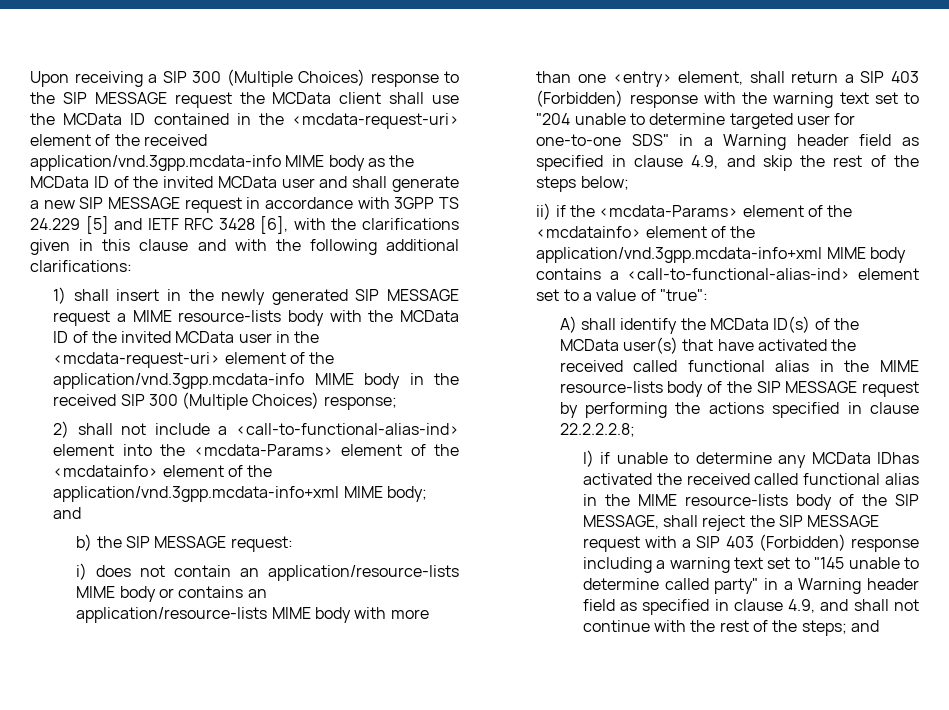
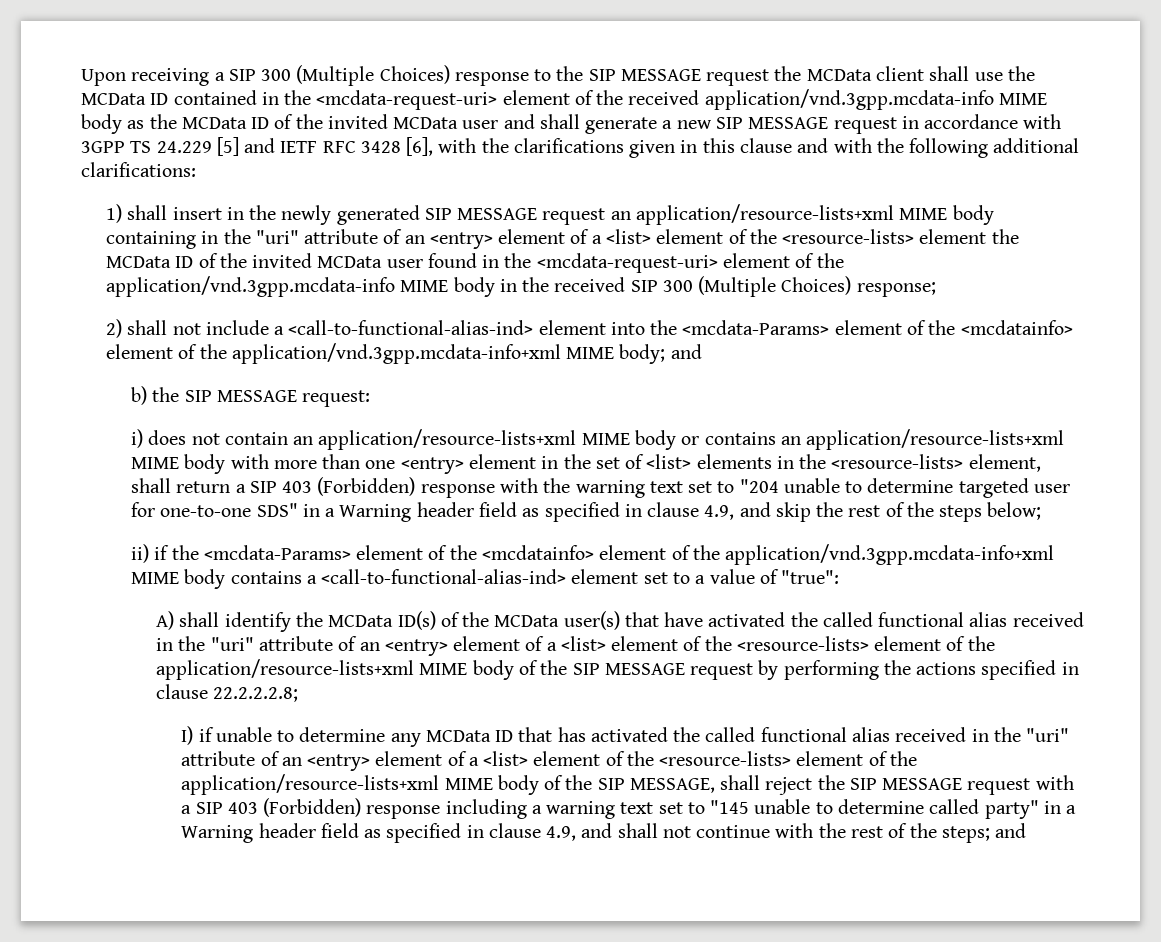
[116,310,459,326] [53,331,272,343] a MIME resource-lists body with the MCData ID of the invited MCData user -> [610,204,994,225] [106,229,1019,249] [106,253,477,268] an application/resource-lists+xml MIME body containing in the "uri" attribute of an <entry> element of a <list> element of the <resource-lists> element the MCData ID of the invited MCData user found
[268,565,459,581] application/resource-lists -> [318,429,577,450] application/resource-lists+xml
[76,607,268,623] application/resource-lists -> [806,429,1065,450] application/resource-lists+xml
(672, 79) none -> [468,454,964,469] element in the set of <list> elements in the <resource-lists>
[559,360,919,372] [559,381,663,393] received called functional alias in the MIME resource-lists -> [822,612,1084,627] [156,636,995,656] [156,659,468,680] called functional alias received in the "uri" attribute of an <entry> element of a <list> element of the <resource-lists> element of the application/resource-lists+xml MIME
[877,452,919,464] [582,473,919,485] [582,494,788,506] IDhas activated the received called functional alias in the MIME resource-lists -> [495,727,1070,742] [181,751,917,771] [181,774,493,795] ID that has activated the called functional alias received in the "uri" attribute of an <entry> element of a <list> element of the <resource-lists> element of the application/resource-lists+xml MIME

